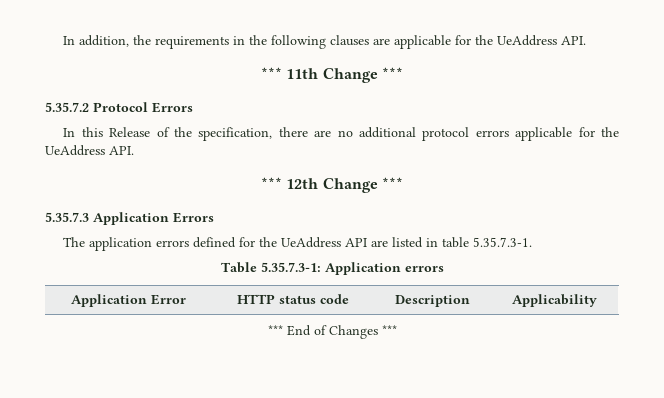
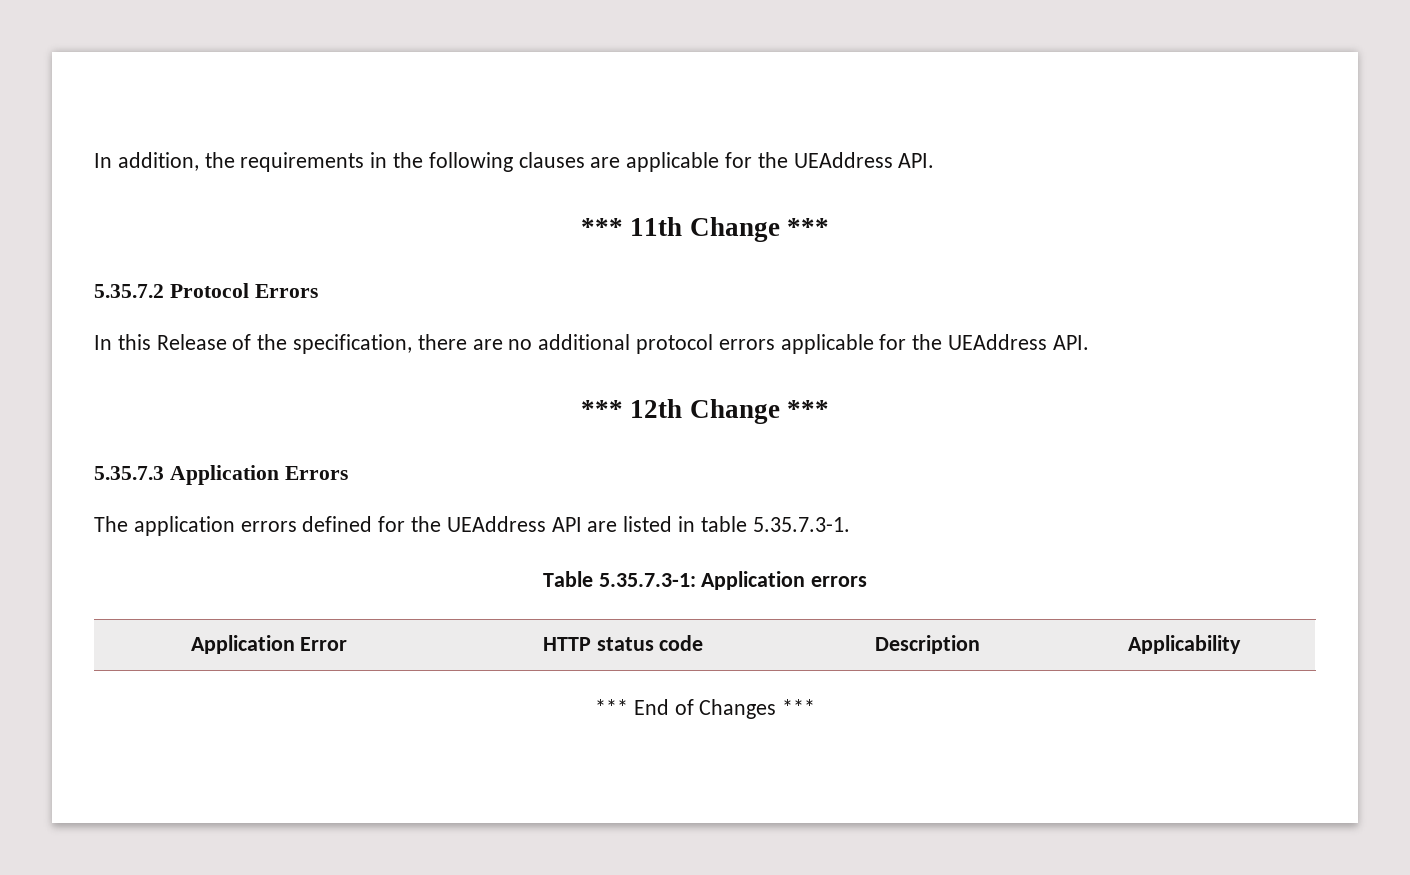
[497,35,558,46] UeAddress -> [793,152,893,168] UEAddress
[45,145,105,156] UeAddress -> [948,334,1048,350] UEAddress
[281,237,342,248] UeAddress -> [446,516,546,532] UEAddress

